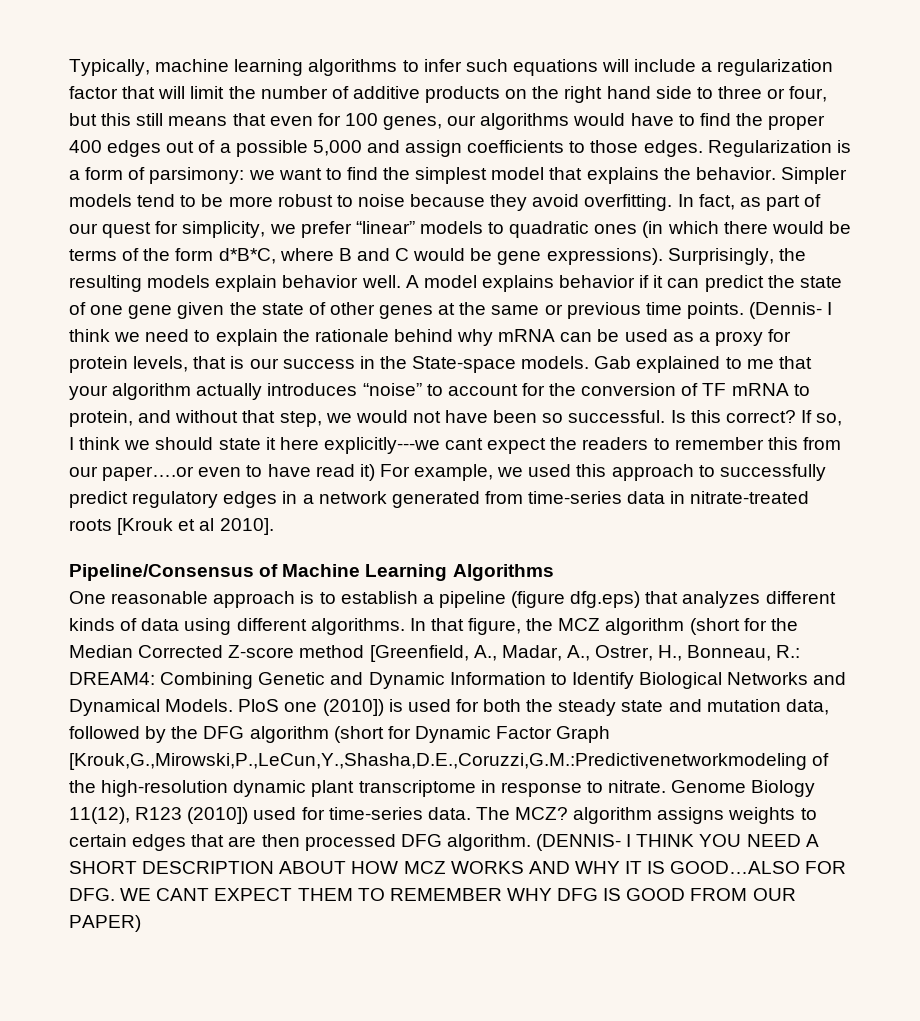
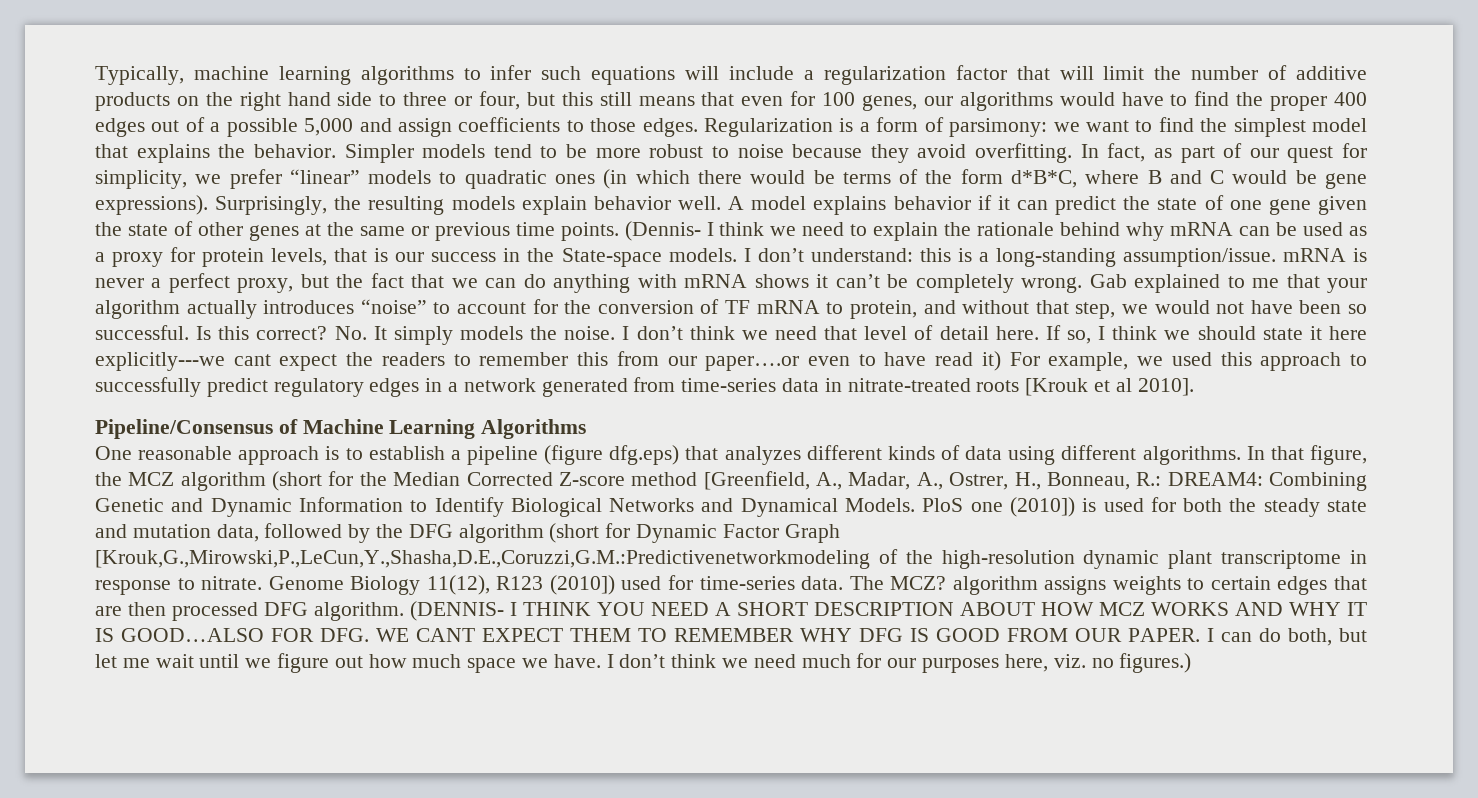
(590, 362) none -> [743,248,1367,267] [95,273,1083,293] I don’t understand: this is a long-standing assumption/issue. mRNA is never a perfect proxy, but the fact that we can do anything with mRNA shows it can’t be completely wrong.
(796, 416) none -> [334,325,1039,345] No. It simply models the noise. I don’t think we need that level of detail here.
[69,915,141,932] PAPER) -> [1128,628,1367,646] [95,653,1192,673] PAPER. I can do both, but let me wait until we figure out how much space we have. I don’t think we need much for our purposes here, viz. no figures.)

